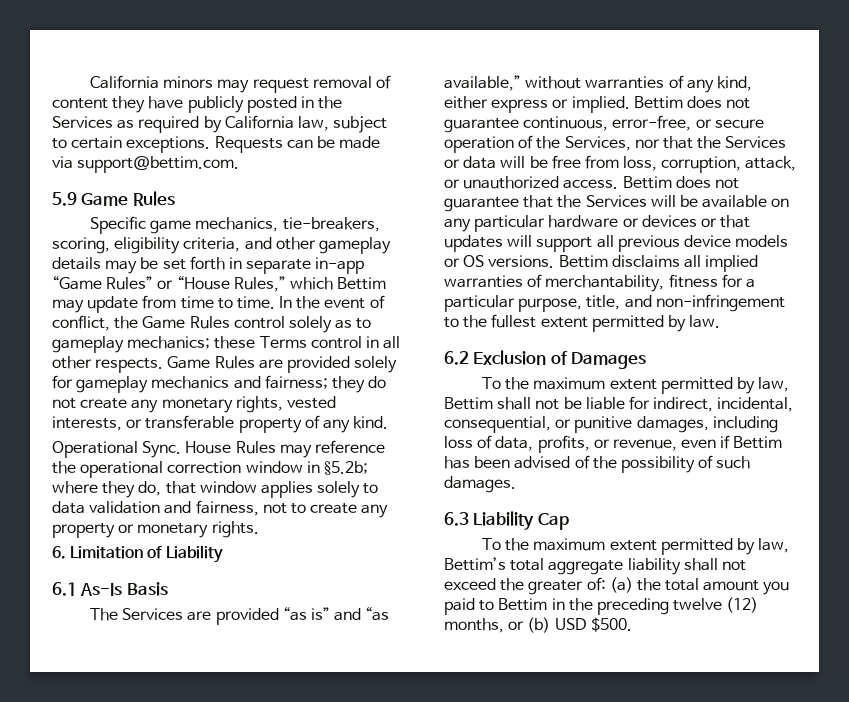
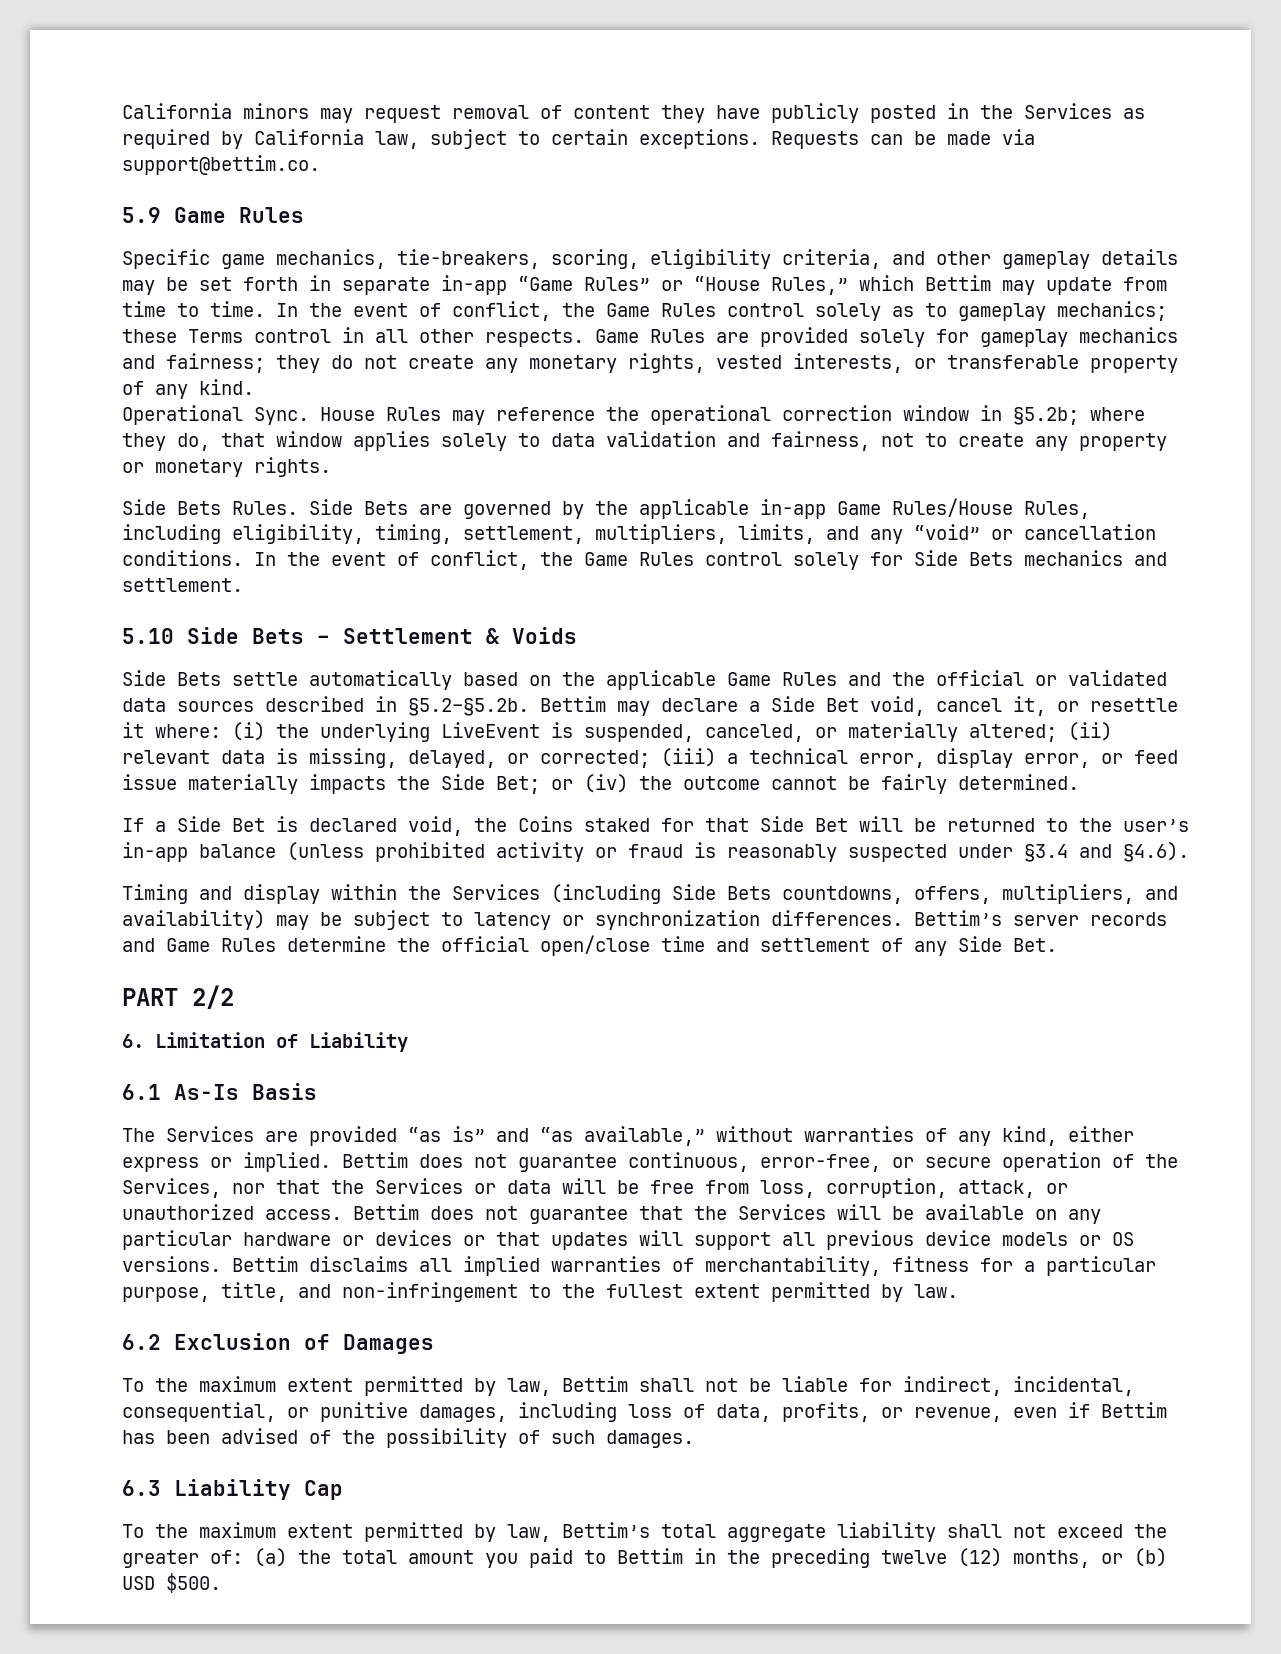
[77,156,240,173] support@bettim.com. -> [122,155,320,175] support@bettim.co.
(259, 529) none -> [122,498,1090,519] [122,524,1156,544] [122,550,1167,570] [122,578,243,592] [122,627,577,644] [122,670,1167,690] [122,696,1178,716] [122,722,1112,742] [122,748,1178,768] [122,774,1079,794] [122,816,1189,836] [122,842,1189,862] [122,884,1178,904] [122,910,1167,930] [122,935,1057,956] [122,985,234,1009] // Side Bets Rules. Side Bets are governed by the applicable in-app Game Rules/House Rules, including eligibility, timing, settlement, multipliers, limits, and any “void” or cancellation conditions. In the event of conflict, the Game Rules control solely for Side Bets mechanics and settlement. // 5.10 Side Bets – Settlement & Voids // Side Bets settle automatically based on the applicable Game Rules and the official or validated data sources described in §5.2–§5.2b. Bettim may declare a Side Bet void, cancel it, or resettle it where: (i) the underlying LiveEvent is suspended, canceled, or materially altered; (ii) relevant data is missing, delayed, or corrected; (iii) a technical error, display error, or feed issue materially impacts the Side Bet; or (iv) the outcome cannot be fairly determined. // If a Side Bet is declared void, the Coins staked for that Side Bet will be returned to the user’s in-app balance (unless prohibited activity or fraud is reasonably suspected under §3.4 and §4.6). // Timing and display within the Services (including Side Bets countdowns, offers, multipliers, and availability) may be subject to latency or synchronization differences. Bettim’s server records and Game Rules determine the official open/close time and settlement of any Side Bet. // PART 2/2

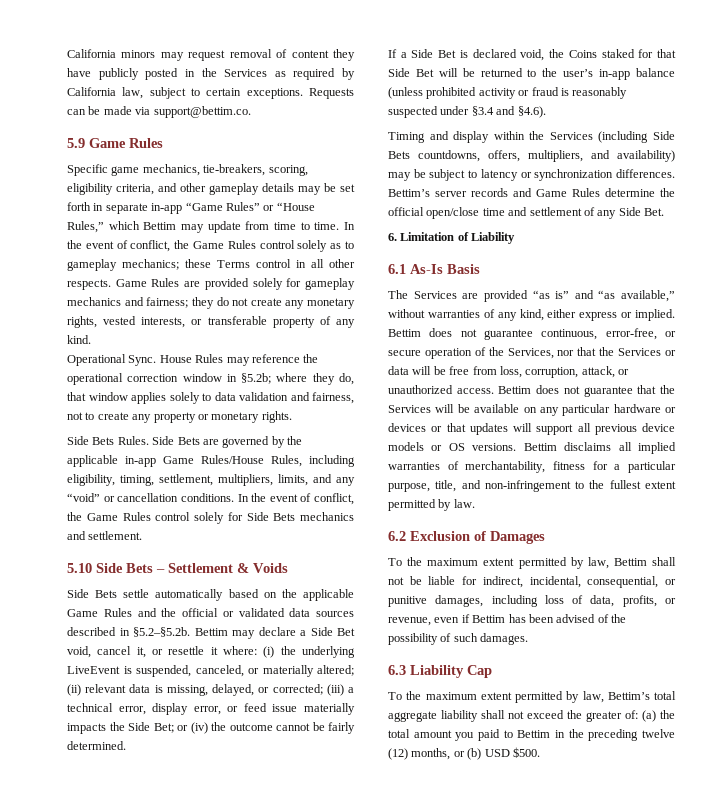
[122,985,234,1009] // PART 2/2 -> (664, 212) none

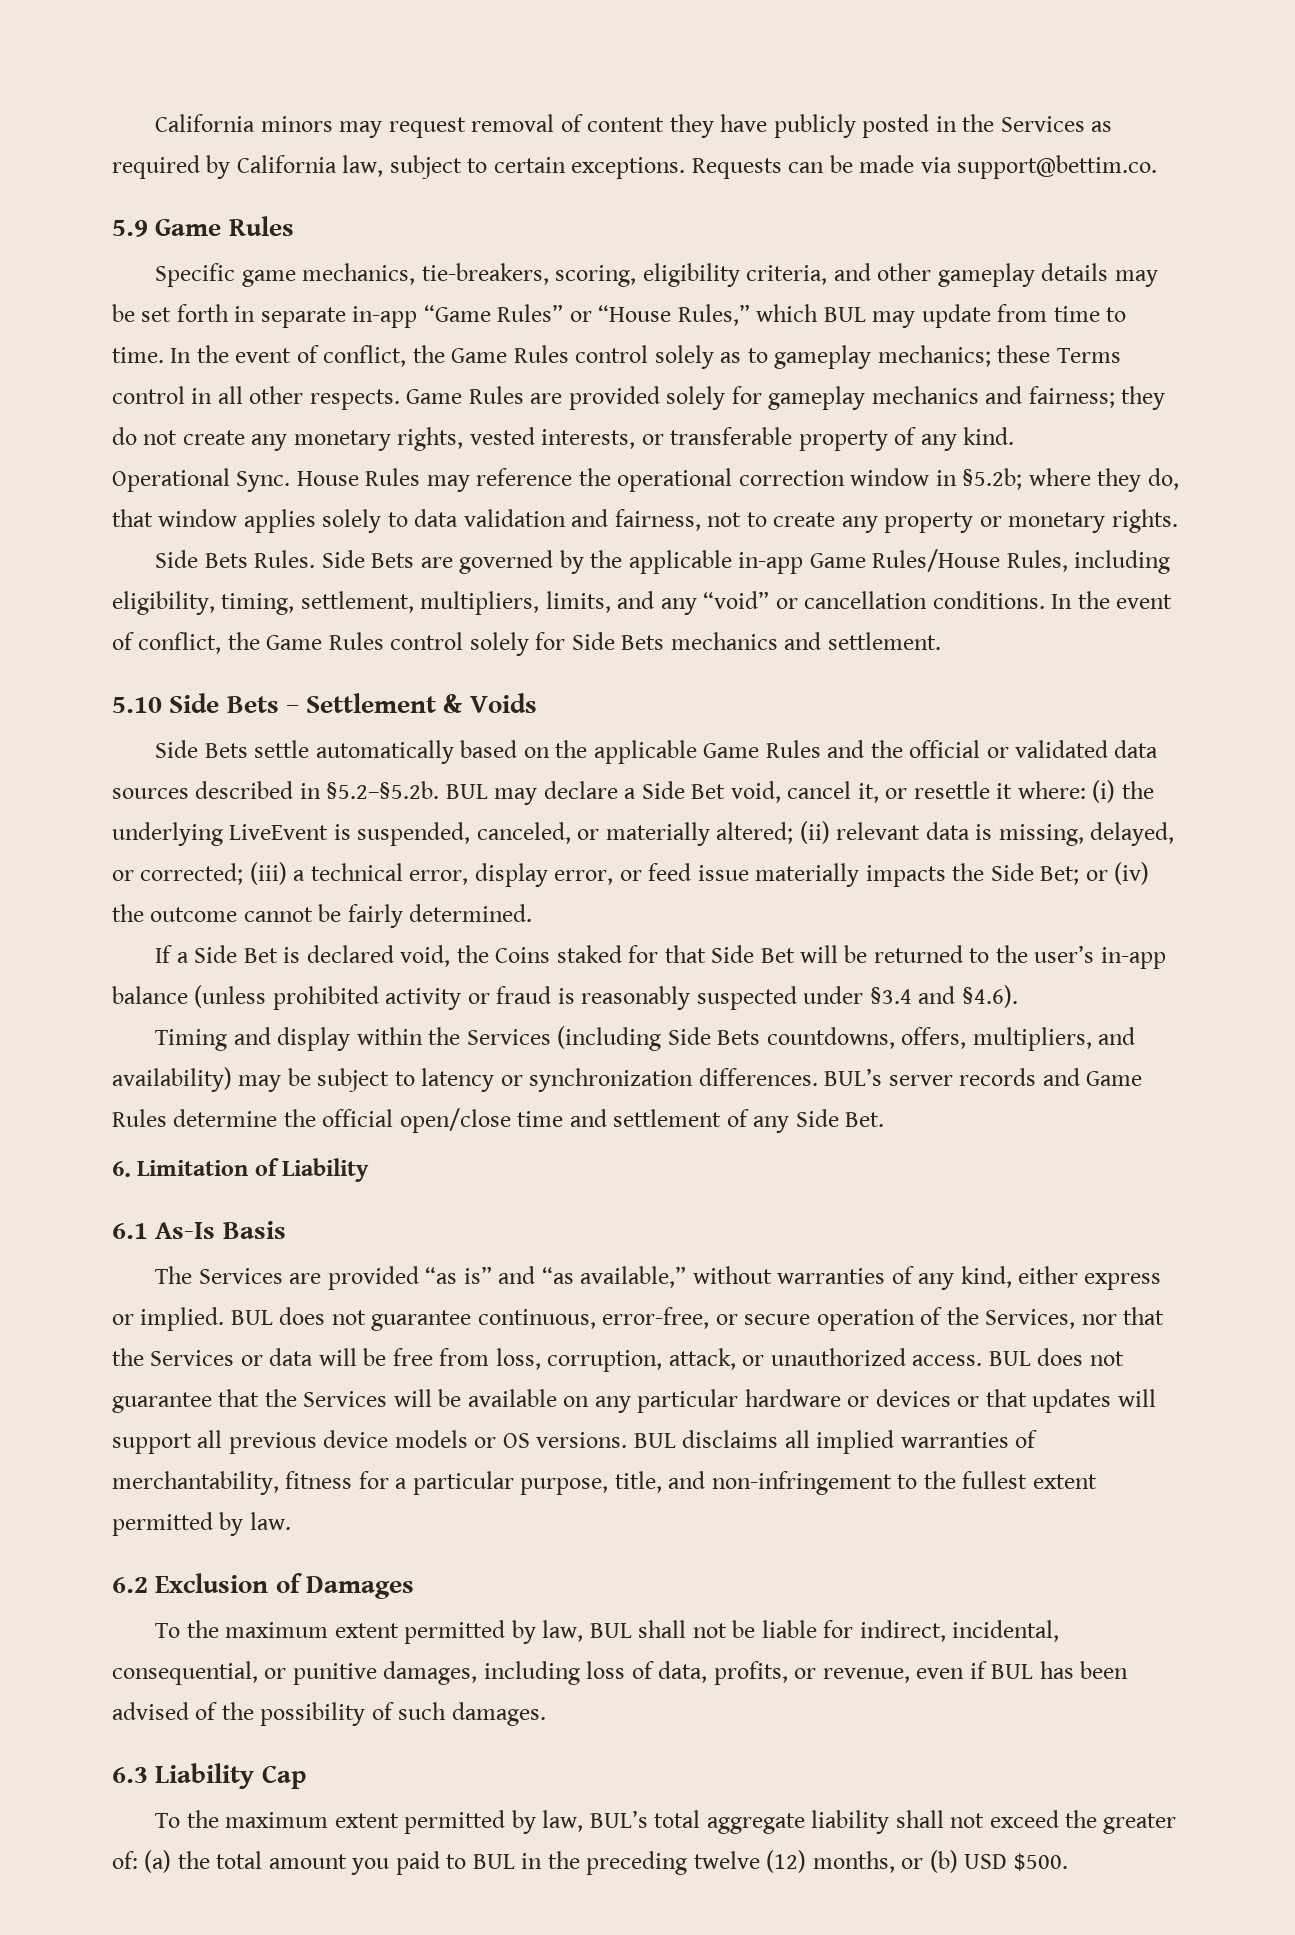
[143,222,177,230] Bettim -> [823,307,866,322] BUL
[194,628,228,636] Bettim -> [445,784,488,799] BUL
[388,189,430,197] Bettim’s -> [824,1068,883,1086] BUL’s
[388,329,421,337] Bettim -> [230,1310,273,1325] BUL
[498,386,532,394] Bettim -> [988,1351,1031,1366] BUL
[523,443,557,451] Bettim -> [633,1433,676,1448] BUL
[613,558,647,566] Bettim -> [589,1623,632,1638] BUL
[472,615,506,623] Bettim -> [991,1664,1034,1679] BUL
[607,692,650,700] Bettim’s -> [589,1810,648,1828] BUL’s
[517,730,551,738] Bettim -> [472,1854,515,1869] BUL

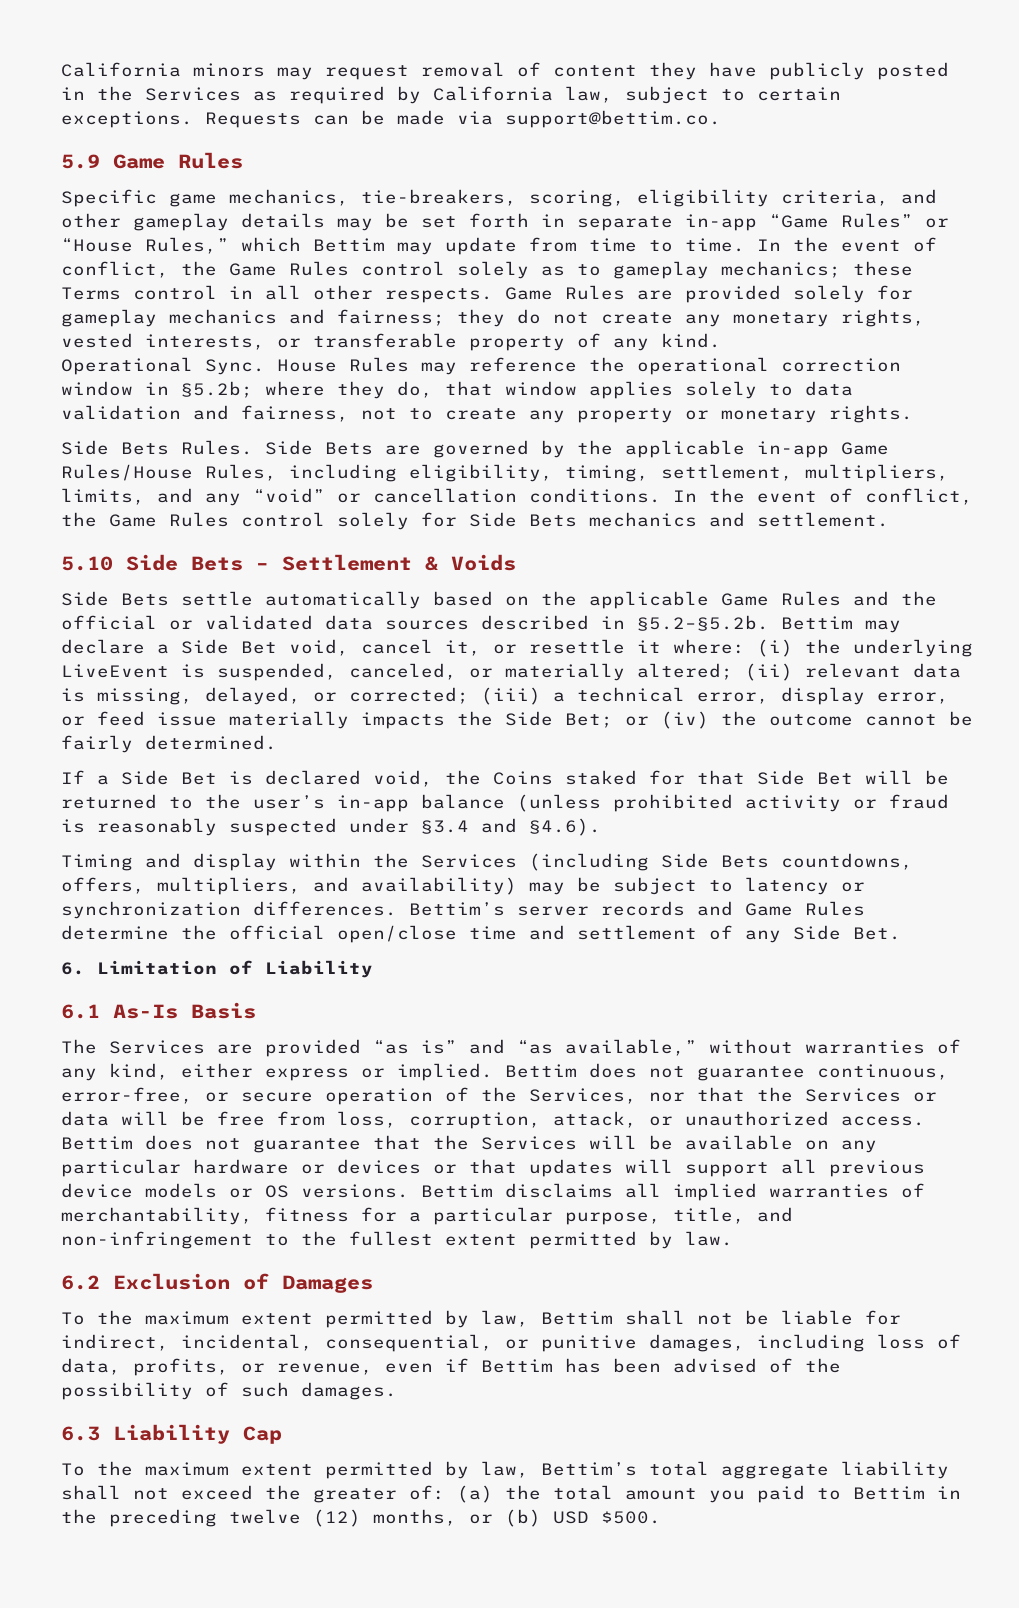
[823,307,866,322] BUL -> [313,238,385,252] Bettim
[445,784,488,799] BUL -> [781,616,853,630] Bettim
[824,1068,883,1086] BUL’s -> [409,902,505,916] Bettim’s
[230,1310,273,1325] BUL -> [505,1064,577,1078] Bettim
[988,1351,1031,1366] BUL -> [61,1136,133,1150] Bettim
[633,1433,676,1448] BUL -> [421,1184,493,1198] Bettim
[589,1623,632,1638] BUL -> [541,1311,613,1325] Bettim
[991,1664,1034,1679] BUL -> [481,1359,553,1373] Bettim
[589,1810,648,1828] BUL’s -> [541,1462,637,1476] Bettim’s
[472,1854,515,1869] BUL -> [853,1486,925,1500] Bettim

